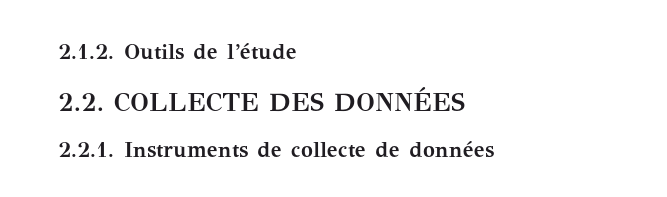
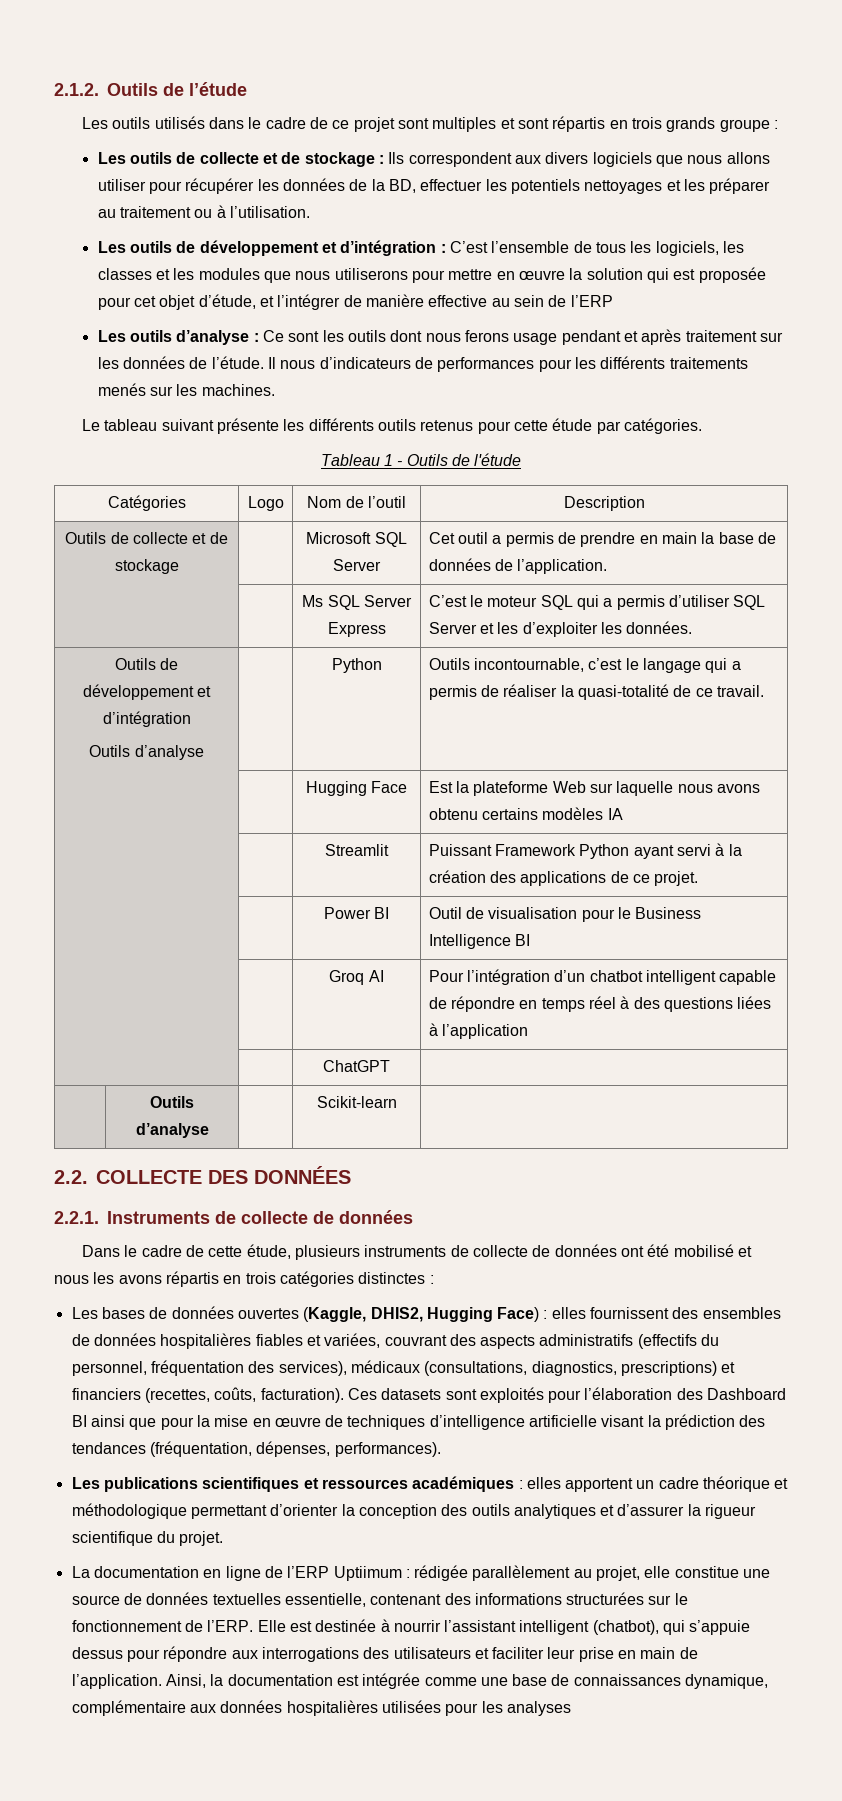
(297, 51) none -> [82,116,778,132] [97,152,770,167] [97,178,771,194] [97,205,310,218] [97,240,744,256] [97,267,766,283] [97,294,613,310] [97,329,783,345] [97,356,748,372] [97,383,275,396] [82,418,702,434] [320,453,522,466] [107,495,186,511] [247,496,284,511] [307,496,406,508] [563,496,645,511] [65,532,228,544] [114,559,179,574] [306,532,407,547] [333,559,381,571] [428,532,776,547] [428,558,608,574] [302,595,412,610] [327,622,386,637] [428,595,766,610] [428,621,693,637] [114,658,179,670] [82,684,212,700] [102,711,191,727] [89,745,204,760] [331,658,382,673] [428,658,741,673] [428,684,764,700] [305,781,408,796] [428,781,760,796] [428,807,623,820] [325,844,389,856] [428,843,742,859] [428,870,699,886] [323,907,390,919] [428,907,702,922] [428,934,531,949] [329,970,384,985] [428,969,777,985] [428,996,772,1012] [428,1023,529,1039] [323,1060,390,1072] [150,1096,194,1108] [135,1123,209,1138] [316,1096,397,1108] // Les outils utilisés dans le cadre de ce projet sont multiples et sont répartis en trois grands groupe : // Les outils de collecte et de stockage : Ils correspondent aux divers logiciels que nous allons utiliser pour récupérer les données de la BD, effectuer les potentiels nettoyages et les préparer au traitement ou à l’utilisation. // Les outils de développement et d’intégration : C’est l’ensemble de tous les logiciels, les classes et les modules que nous utiliserons pour mettre en œuvre la solution qui est proposée pour cet objet d’étude, et l’intégrer de manière effective au sein de l’ERP // Les outils d’analyse : Ce sont les outils dont nous ferons usage pendant et après traitement sur les données de l’étude. Il nous d’indicateurs de performances pour les différents traitements menés sur les machines. // Le tableau suivant présente les différents outils retenus pour cette étude par catégories. // Tableau 1 - Outils de l'étude // Catégories | Logo | Nom de l’outil | Description // Outils de collecte et de stockage | | Microsoft SQL Server | Cet outil a permis de prendre en main la base de données de l’application. // | | Ms SQL Server Express | C’est le moteur SQL qui a permis d’utiliser SQL Server et les d’exploiter les données. // Outils de développement et d’intégration // Outils d’analyse | | Python | Outils incontournable, c’est le langage qui a permis de réaliser la quasi-totalité de ce travail. // | | Hugging Face | Est la plateforme Web sur laquelle nous avons obtenu certains modèles IA // | | Streamlit | Puissant Framework Python ayant servi à la création des applications de ce projet. // | | Power BI | Outil de visualisation pour le Business Intelligence BI // | | Groq AI | Pour l’intégration d’un chatbot intelligent capable de répondre en temps réel à des questions liées à l’application // | | ChatGPT | // | Outils d’analyse | | Scikit-learn |
(494, 149) none -> [82,1244,752,1260] [54,1271,434,1287] [71,1306,781,1322] [71,1333,720,1349] [71,1360,736,1376] [71,1387,787,1403] [71,1414,766,1430] [71,1441,441,1457] [71,1476,789,1492] [71,1503,757,1519] [71,1531,224,1546] [71,1565,771,1581] [71,1592,688,1607] [71,1619,751,1635] [71,1646,698,1662] [71,1673,769,1689] [71,1700,571,1716] // Dans le cadre de cette étude, plusieurs instruments de collecte de données ont été mobilisé et nous les avons répartis en trois catégories distinctes : // Les bases de données ouvertes (Kaggle, DHIS2, Hugging Face) : elles fournissent des ensembles de données hospitalières fiables et variées, couvrant des aspects administratifs (effectifs du personnel, fréquentation des services), médicaux (consultations, diagnostics, prescriptions) et financiers (recettes, coûts, facturation). Ces datasets sont exploités pour l’élaboration des Dashboard BI ainsi que pour la mise en œuvre de techniques d’intelligence artificielle visant la prédiction des tendances (fréquentation, dépenses, performances). // Les publications scientifiques et ressources académiques : elles apportent un cadre théorique et méthodologique permettant d’orienter la conception des outils analytiques et d’assurer la rigueur scientifique du projet. // La documentation en ligne de l’ERP Uptiimum : rédigée parallèlement au projet, elle constitue une source de données textuelles essentielle, contenant des informations structurées sur le fonctionnement de l’ERP. Elle est destinée à nourrir l’assistant intelligent (chatbot), qui s’appuie dessus pour répondre aux interrogations des utilisateurs et faciliter leur prise en main de l’application. Ainsi, la documentation est intégrée comme une base de connaissances dynamique, complémentaire aux données hospitalières utilisées pour les analyses

